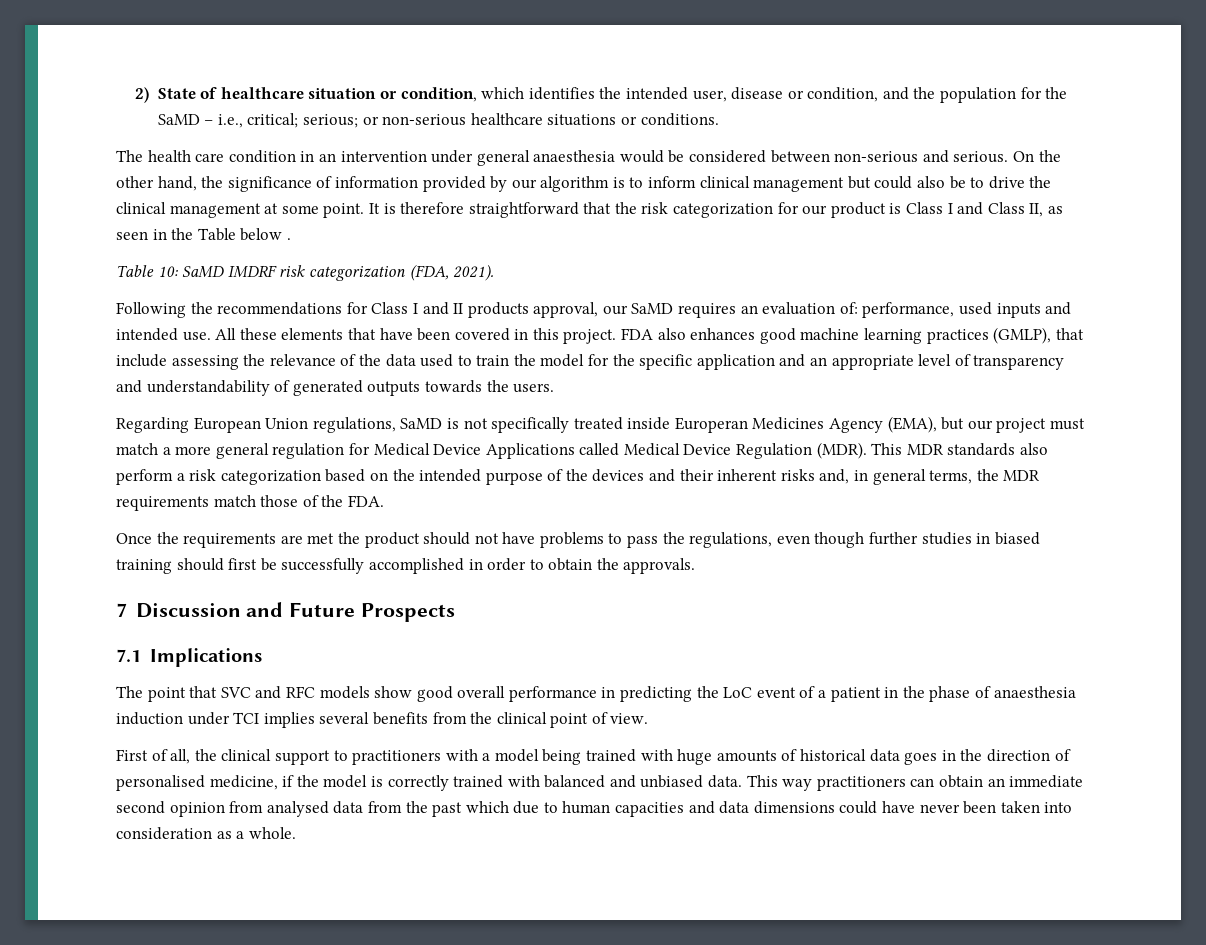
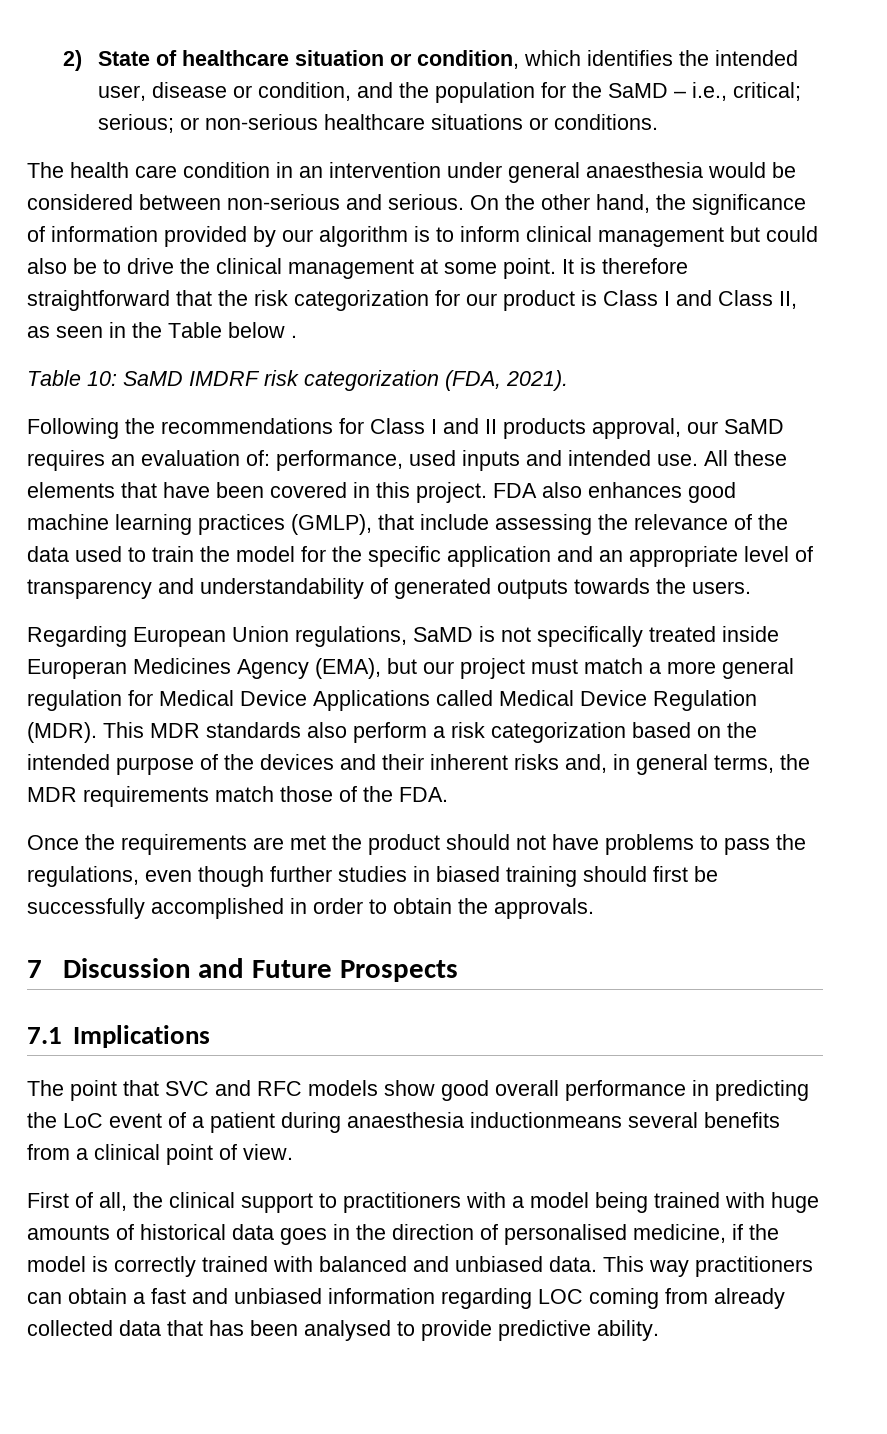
[884,686,1076,702] [116,712,315,728] in the phase of anaesthesia induction under TCI implies -> [281,1112,622,1133] during anaesthesia inductionmeans
[470,712,493,724] the -> [76,1148,88,1160] a
[987,775,1084,788] [116,801,1073,817] [116,827,296,840] an immediate second opinion from analysed data from the past which due to human capacities and data dimensions could have never been taken into consideration as a whole. -> [133,1288,785,1309] [27,1320,659,1341] a fast and unbiased information regarding LOC coming from already collected data that has been analysed to provide predictive ability.

